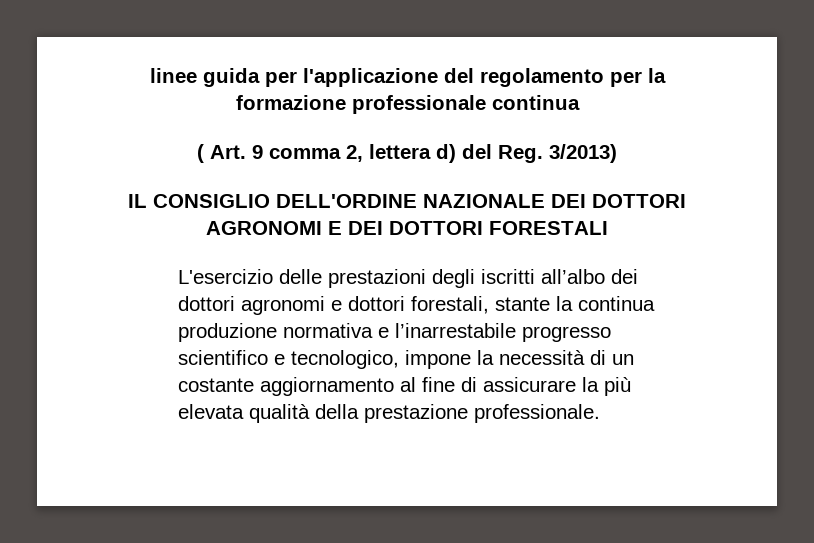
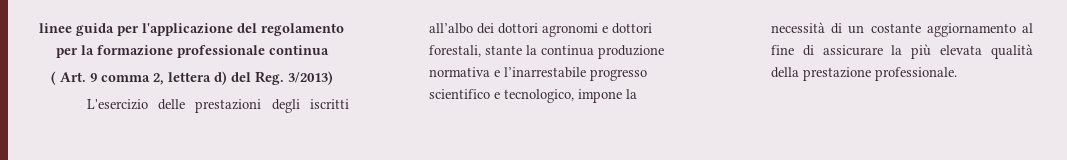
[128,194,686,208] [206,221,608,235] // IL CONSIGLIO DELL'ORDINE NAZIONALE DEI DOTTORI AGRONOMI E DEI DOTTORI FORESTALI -> (333, 78) none

